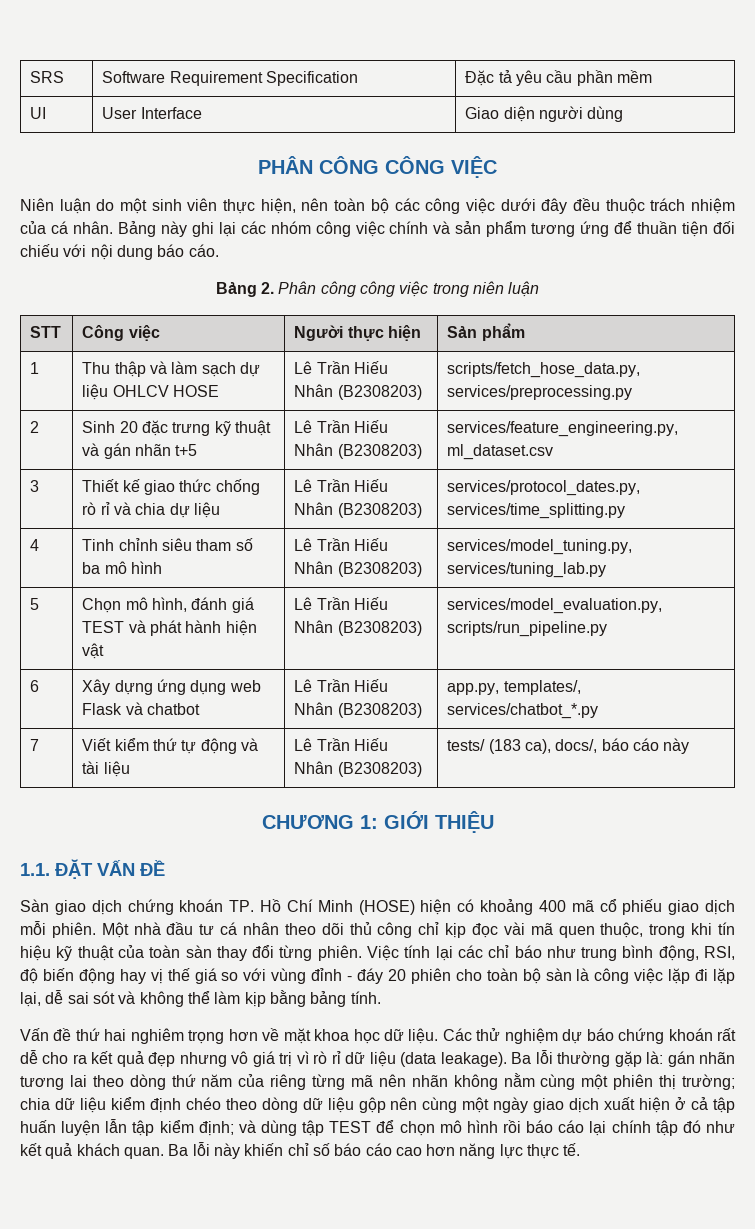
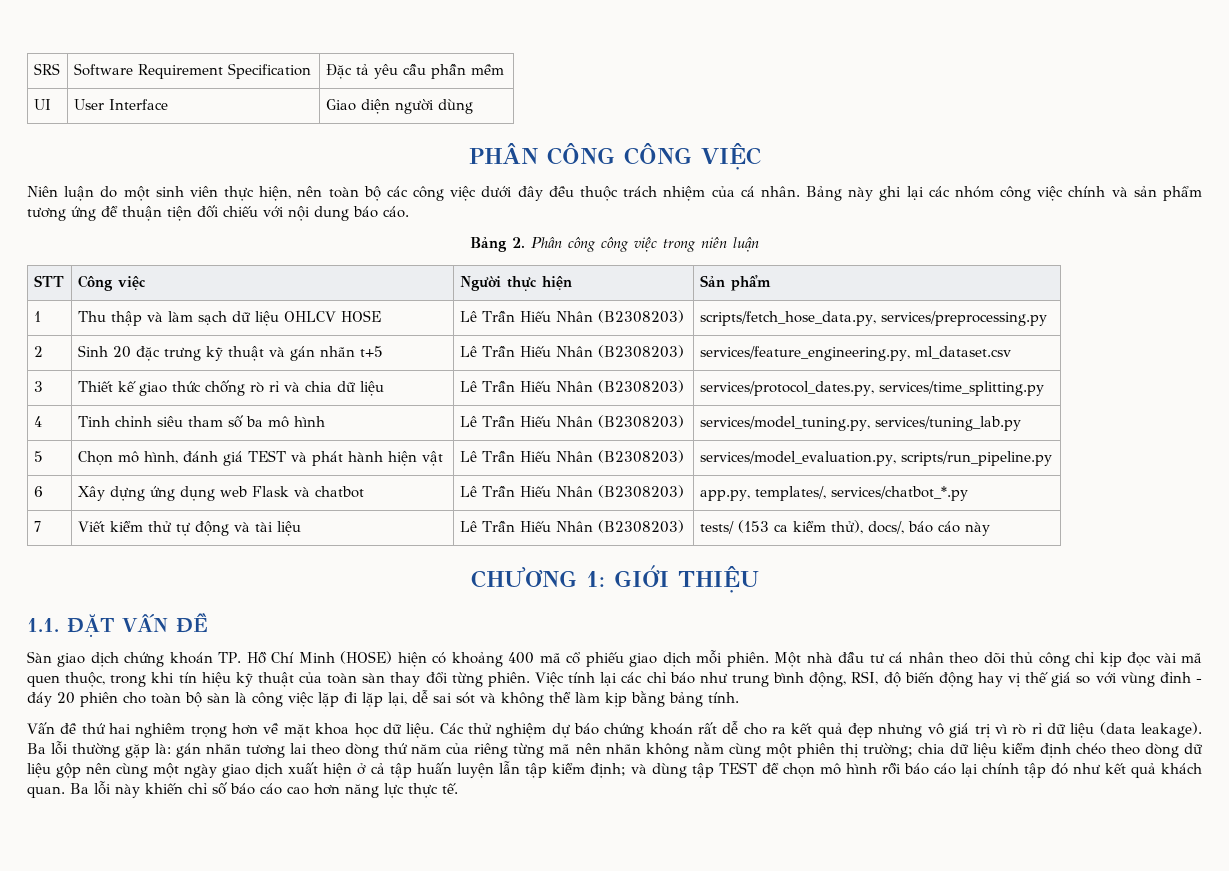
[637,221,678,234] thuần -> [122,206,162,221] thuận
[239,362,260,377] dự -> [231,311,251,322] dữ
[169,503,190,518] dự -> [336,381,356,392] dữ
[152,738,177,751] thứ -> [147,521,172,532] thử
[488,739,551,754] (183 ca), -> [737,520,863,534] (153 ca kiểm thử),

